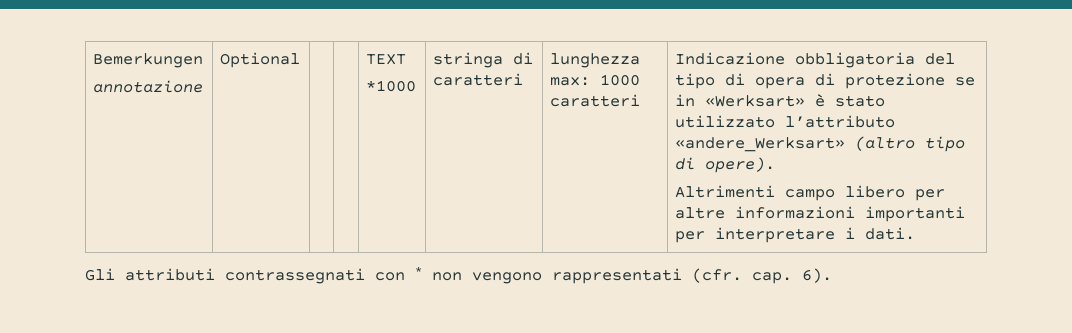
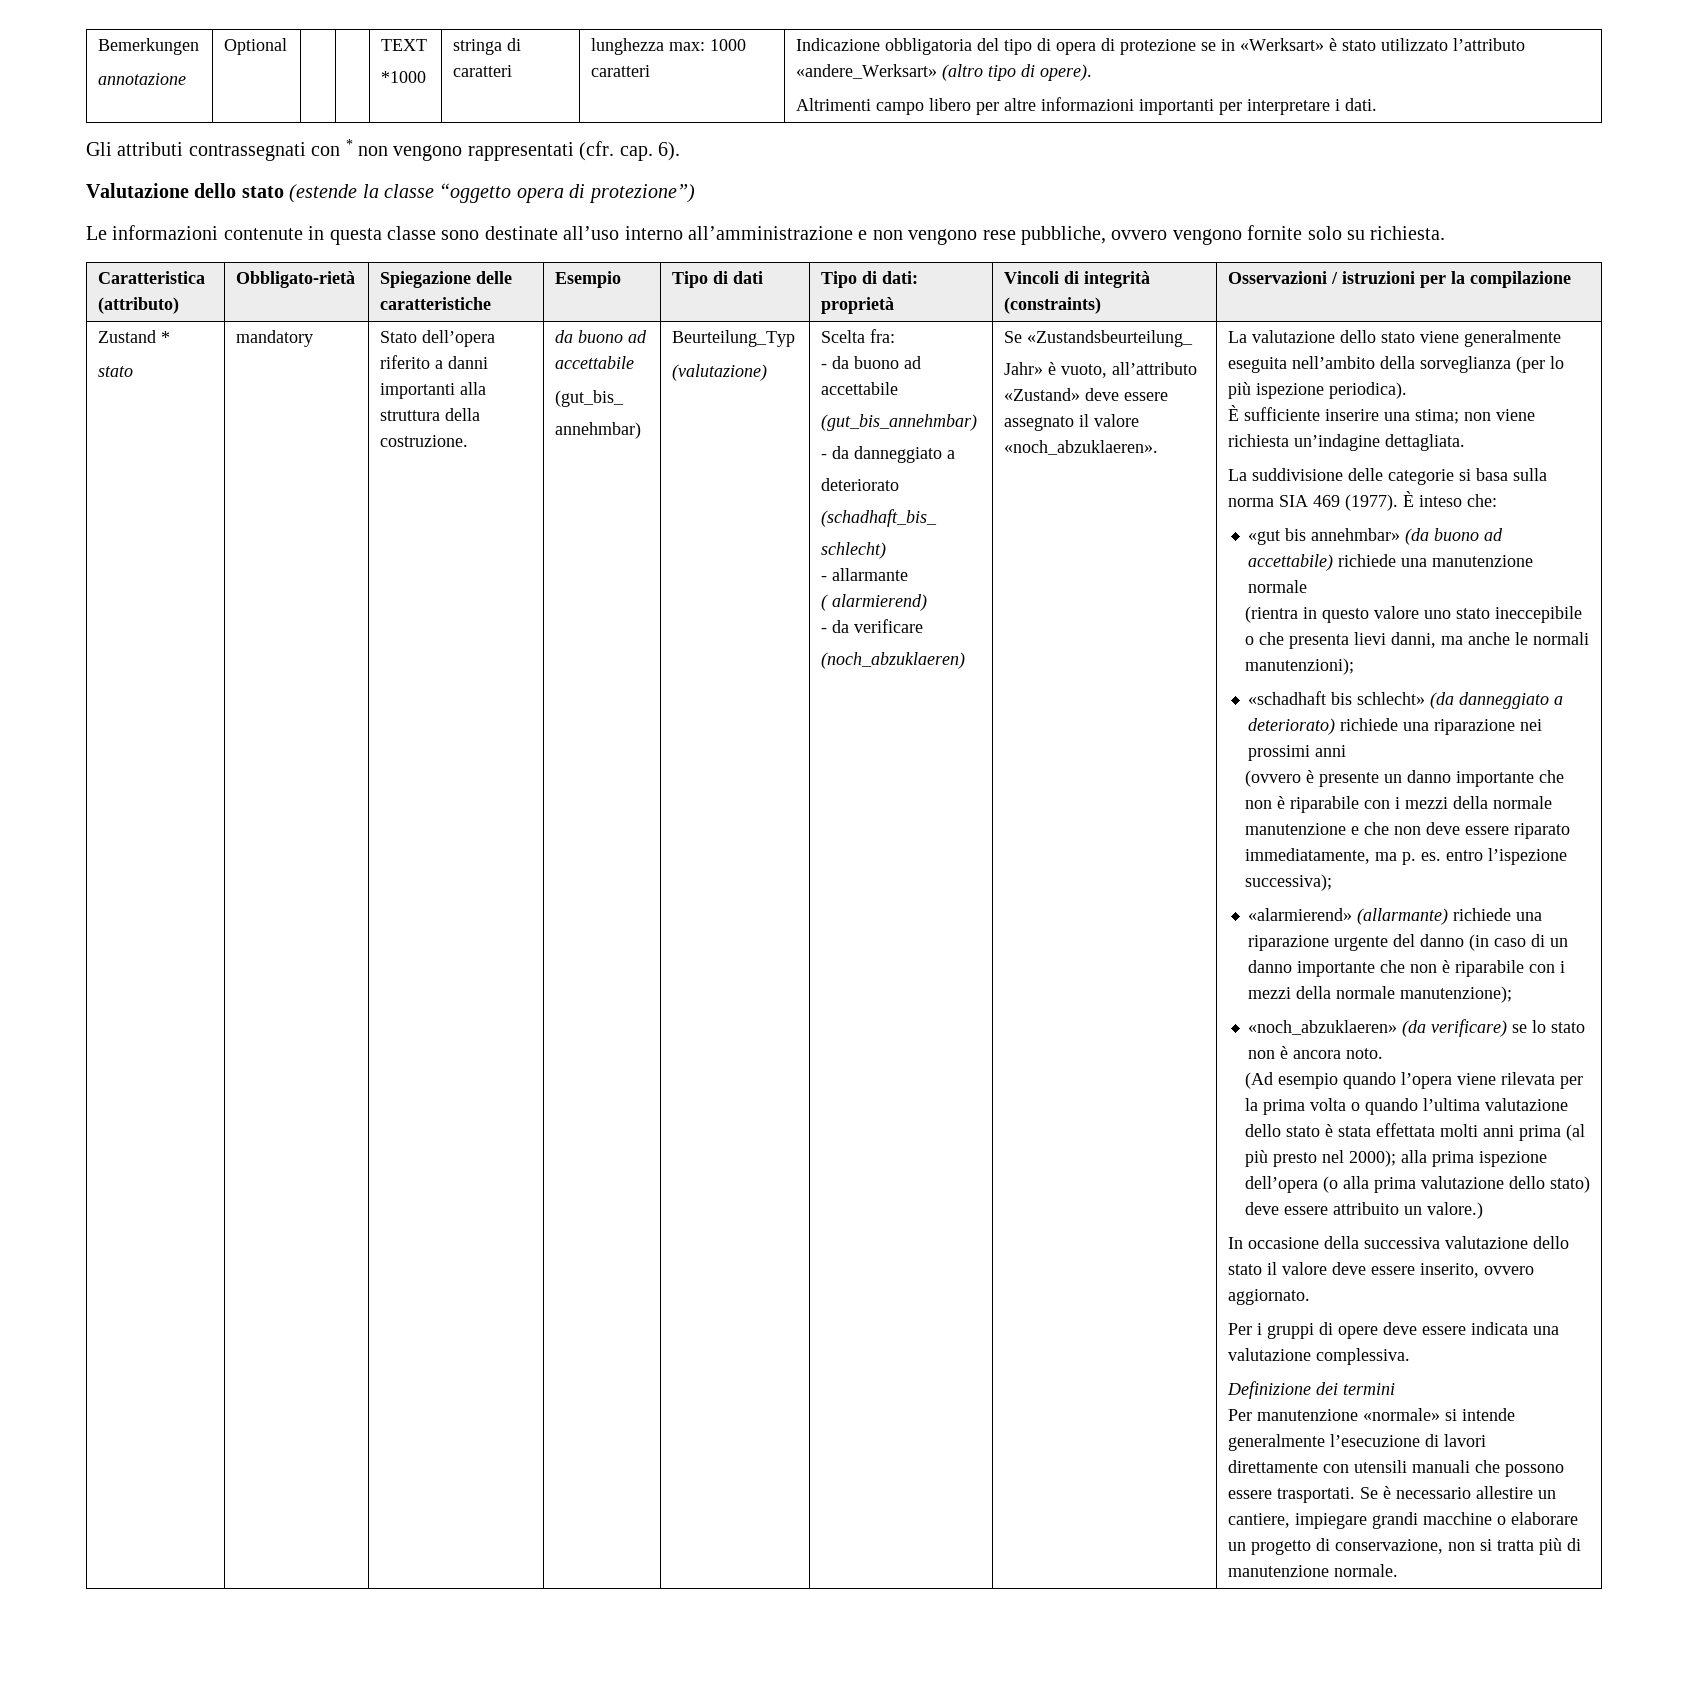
(832, 275) none -> [86,183,695,203] [86,225,1446,245] [98,271,206,284] [98,297,180,314] [236,271,356,288] [380,271,513,288] [380,297,492,310] [555,271,622,288] [672,271,764,288] [821,271,919,288] [821,297,895,314] [1004,271,1151,288] [1004,297,1102,314] [1228,271,1572,288] [98,330,171,343] [98,366,134,377] [236,330,314,347] [380,330,496,347] [380,355,489,369] [380,382,487,399] [380,408,481,421] [380,435,469,447] [555,330,648,343] [555,356,635,369] [555,390,625,407] [555,422,642,439] [672,330,796,347] [672,364,768,381] [821,329,896,343] [821,356,922,369] [821,382,899,395] [821,414,978,431] [821,446,956,463] [821,478,900,491] [821,509,938,527] [821,542,887,559] [821,568,909,581] [821,594,928,611] [821,619,924,633] [821,652,966,669] [1004,330,1194,347] [1004,362,1198,378] [1004,388,1169,401] [1004,414,1140,431] [1004,440,1159,455] [1228,330,1562,347] [1228,356,1565,373] [1228,382,1408,399] [1228,405,1536,424] [1228,434,1466,451] [1228,468,1548,485] [1228,491,1498,511] [1248,528,1504,545] [1248,554,1534,571] [1248,580,1308,593] [1244,606,1582,623] [1244,632,1589,649] [1244,658,1354,675] [1248,691,1564,709] [1248,718,1543,735] [1248,745,1347,761] [1244,770,1564,787] [1244,796,1552,813] [1244,822,1570,839] [1244,848,1567,865] [1244,874,1332,891] [1248,908,1543,925] [1248,934,1569,951] [1248,960,1566,977] [1248,986,1513,1003] [1248,1019,1586,1037] [1248,1046,1384,1059] [1244,1072,1583,1089] [1244,1098,1568,1115] [1244,1123,1585,1141] [1244,1150,1547,1167] [1244,1176,1590,1193] [1244,1202,1483,1219] [1228,1236,1570,1249] [1228,1262,1535,1278] [1228,1289,1311,1305] [1228,1322,1560,1339] [1228,1348,1411,1365] [1227,1381,1396,1399] [1228,1408,1516,1421] [1228,1434,1487,1451] [1228,1460,1565,1477] [1228,1486,1557,1503] [1228,1512,1579,1529] [1228,1538,1582,1555] [1228,1564,1399,1577] // Valutazione dello stato (estende la classe “oggetto opera di protezione”) // Le informazioni contenute in questa classe sono destinate all’uso interno all’amministrazione e non vengono rese pubbliche, ovvero vengono fornite solo su richiesta. // Caratteristica (attributo) | Obbligato-rietà | Spiegazione delle caratteristiche | Esempio | Tipo di dati | Tipo di dati: proprietà | Vincoli di integrità (constraints) | Osservazioni / istruzioni per la compilazione // Zustand * // stato | mandatory | Stato dell’opera riferito a danni importanti alla struttura della costruzione. | da buono ad accettabile // (gut_bis_ // annehmbar) | Beurteilung_Typ // (valutazione) | Scelta fra: // - da buono ad accettabile // (gut_bis_annehmbar) // - da danneggiato a // deteriorato // (schadhaft_bis_ // schlecht) // - allarmante // ( alarmierend) // - da verificare // (noch_abzuklaeren) | Se «Zustandsbeurteilung_ // Jahr» è vuoto, all’attributo «Zustand» deve essere assegnato il valore «noch_abzuklaeren». | La valutazione dello stato viene generalmente eseguita nell’ambito della sorveglianza (per lo più ispezione periodica). // È sufficiente inserire una stima; non viene richiesta un’indagine dettagliata. // La suddivisione delle categorie si basa sulla norma SIA 469 (1977). È inteso che: // «gut bis annehmbar» (da buono ad accettabile) richiede una manutenzione normale // (rientra in questo valore uno stato ineccepibile o che presenta lievi danni, ma anche le normali manutenzioni); // «schadhaft bis schlecht» (da danneggiato a deteriorato) richiede una riparazione nei prossimi anni // (ovvero è presente un danno importante che non è riparabile con i mezzi della normale manutenzione e che non deve essere riparato immediatamente, ma p. es. entro l’ispezione successiva); // «alarmierend» (allarmante) richiede una riparazione urgente del danno (in caso di un danno importante che non è riparabile con i mezzi della normale manutenzione); // «noch_abzuklaeren» (da verificare) se lo stato non è ancora noto. // (Ad esempio quando l’opera viene rilevata per la prima volta o quando l’ultima valutazione dello stato è stata effettata molti anni prima (al più presto nel 2000); alla prima ispezione dell’opera (o alla prima valutazione dello stato) deve essere attribuito un valore.) // In occasione della successiva valutazione dello stato il valore deve essere inserito, ovvero aggiornato. // Per i gruppi di opere deve essere indicata una valutazione complessiva. // Definizione dei termini // Per manutenzione «normale» si intende generalmente l’esecuzione di lavori // direttamente con utensili manuali che possono essere trasportati. Se è necessario allestire un cantiere, impiegare grandi macchine o elaborare un progetto di conservazione, non si tratta più di manutenzione normale.

